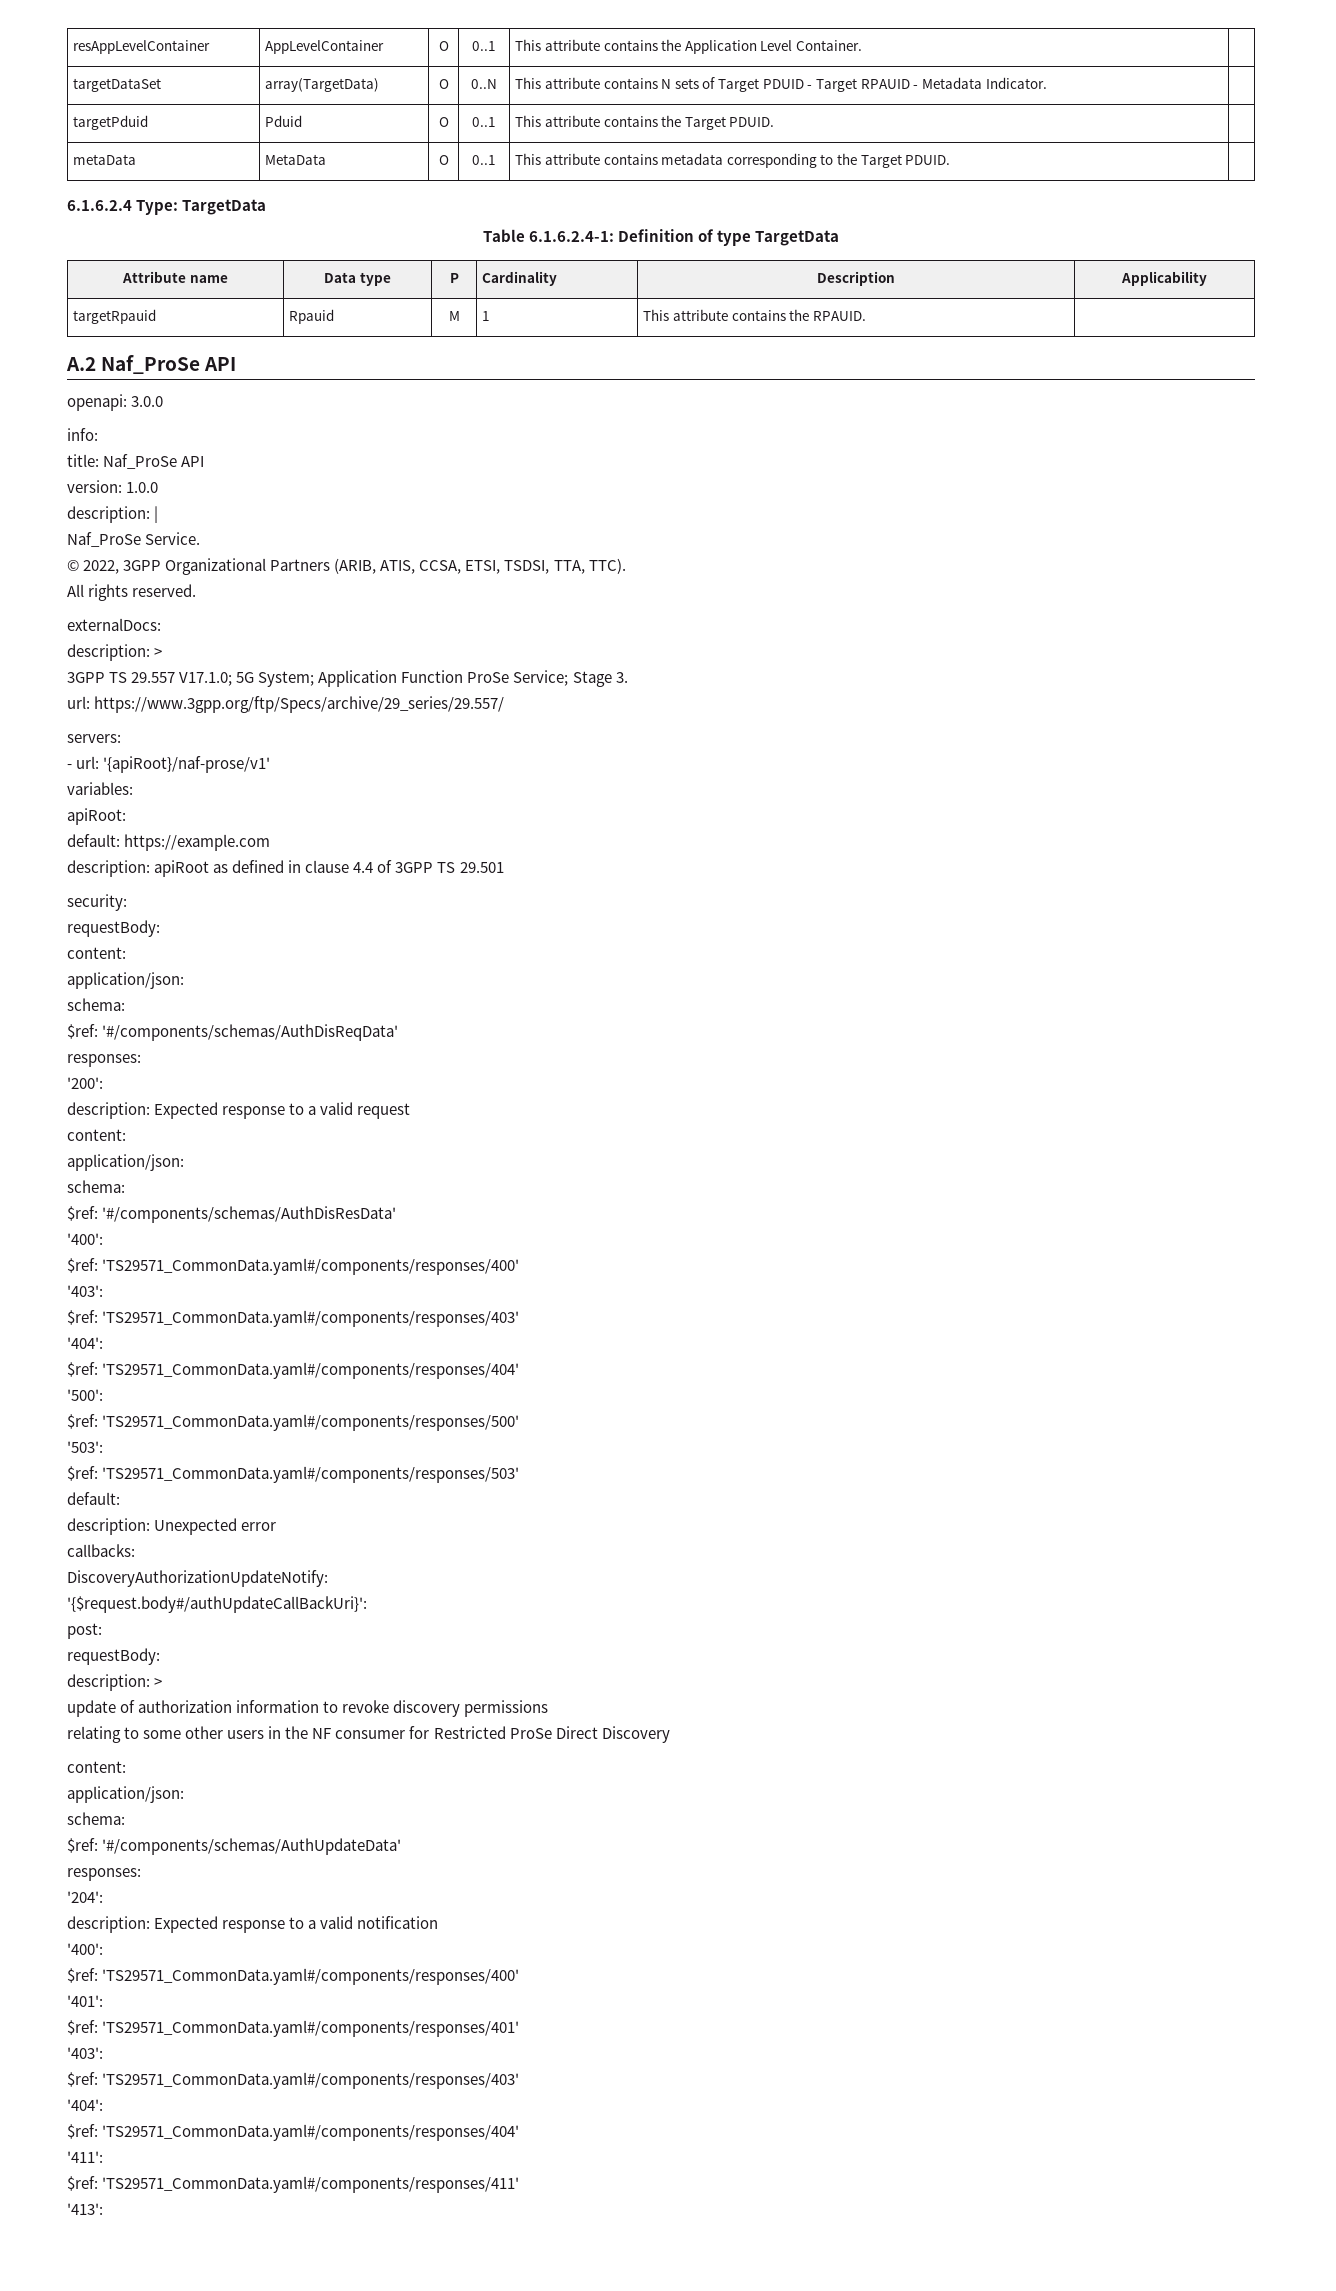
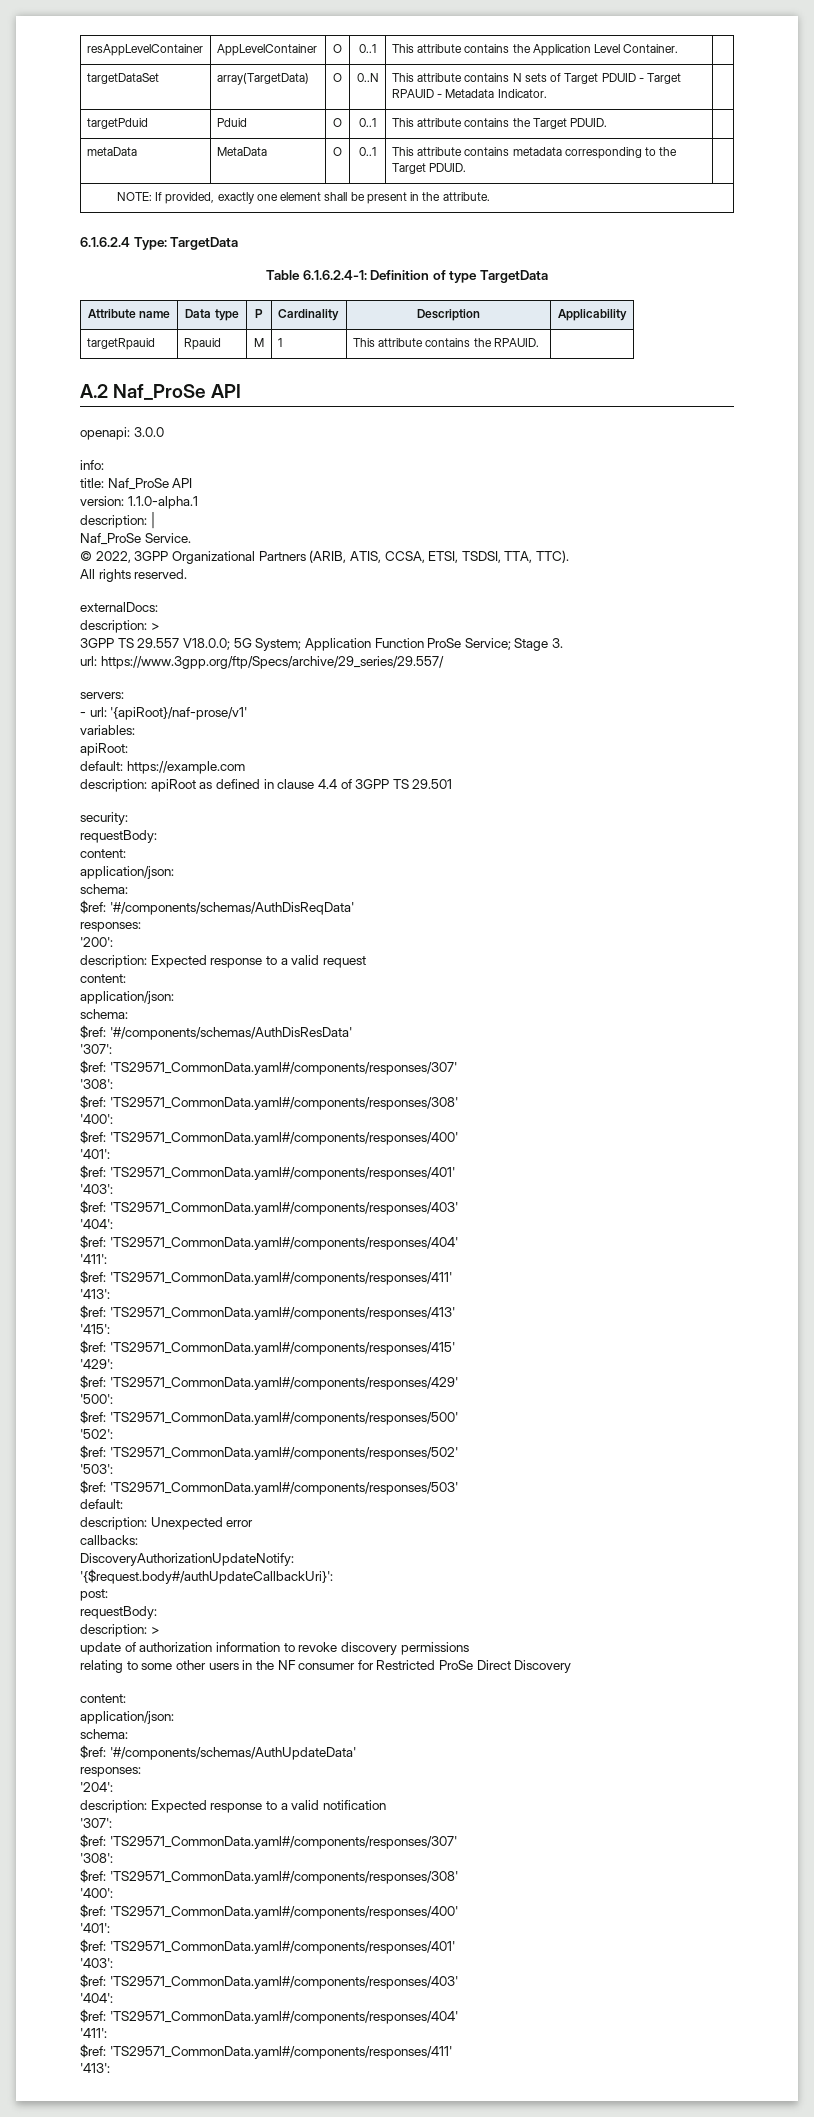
(951, 160) none -> [116,192,490,204] // NOTE: If provided, exactly one element shall be present in the attribute.
[126,482,159,493] 1.0.0 -> [127,496,198,509] 1.1.0-alpha.1
[179,672,233,686] V17.1.0; -> [182,638,230,650] V18.0.0;
[67,1233,103,1245] [67,1258,520,1275] [67,1285,103,1297] [67,1310,520,1327] [67,1337,103,1349] [67,1362,520,1379] // '400': // $ref: 'TS29571_CommonData.yaml#/components/responses/400' // '403': // $ref: 'TS29571_CommonData.yaml#/components/responses/403' // '404': // $ref: 'TS29571_CommonData.yaml#/components/responses/404' -> [80,1044,112,1054] [80,1060,457,1075] [80,1079,113,1089] [80,1095,458,1110] [80,1114,113,1124] [80,1130,458,1145] [80,1149,110,1159] [80,1165,455,1180] [80,1184,113,1194] [80,1200,458,1215] [80,1219,113,1229] [80,1235,458,1250] [80,1254,107,1264] [80,1270,452,1285] [80,1289,110,1299] [80,1305,455,1320] [80,1324,110,1334] [80,1340,455,1355] [80,1359,113,1369] [80,1375,458,1390] // '307': // $ref: 'TS29571_CommonData.yaml#/components/responses/307' // '308': // $ref: 'TS29571_CommonData.yaml#/components/responses/308' // '400': // $ref: 'TS29571_CommonData.yaml#/components/responses/400' // '401': // $ref: 'TS29571_CommonData.yaml#/components/responses/401' // '403': // $ref: 'TS29571_CommonData.yaml#/components/responses/403' // '404': // $ref: 'TS29571_CommonData.yaml#/components/responses/404' // '411': // $ref: 'TS29571_CommonData.yaml#/components/responses/411' // '413': // $ref: 'TS29571_CommonData.yaml#/components/responses/413' // '415': // $ref: 'TS29571_CommonData.yaml#/components/responses/415' // '429': // $ref: 'TS29571_CommonData.yaml#/components/responses/429'
(520, 1422) none -> [80,1429,113,1439] [80,1445,458,1460] // '502': // $ref: 'TS29571_CommonData.yaml#/components/responses/502'
[67,1596,367,1613] '{$request.body#/authUpdateCallBackUri}': -> [80,1569,333,1584] '{$request.body#/authUpdateCallbackUri}':
(439, 1922) none -> [80,1818,112,1828] [80,1834,457,1849] [80,1853,113,1863] [80,1869,458,1884] // '307': // $ref: 'TS29571_CommonData.yaml#/components/responses/307' // '308': // $ref: 'TS29571_CommonData.yaml#/components/responses/308'

